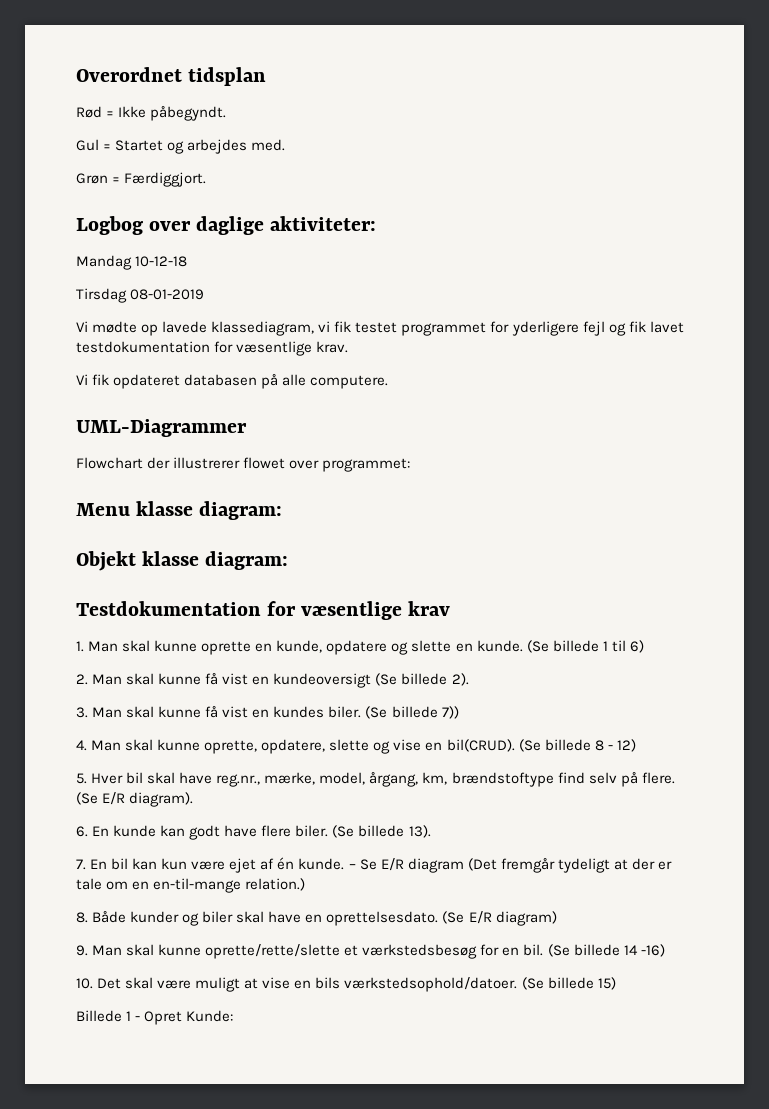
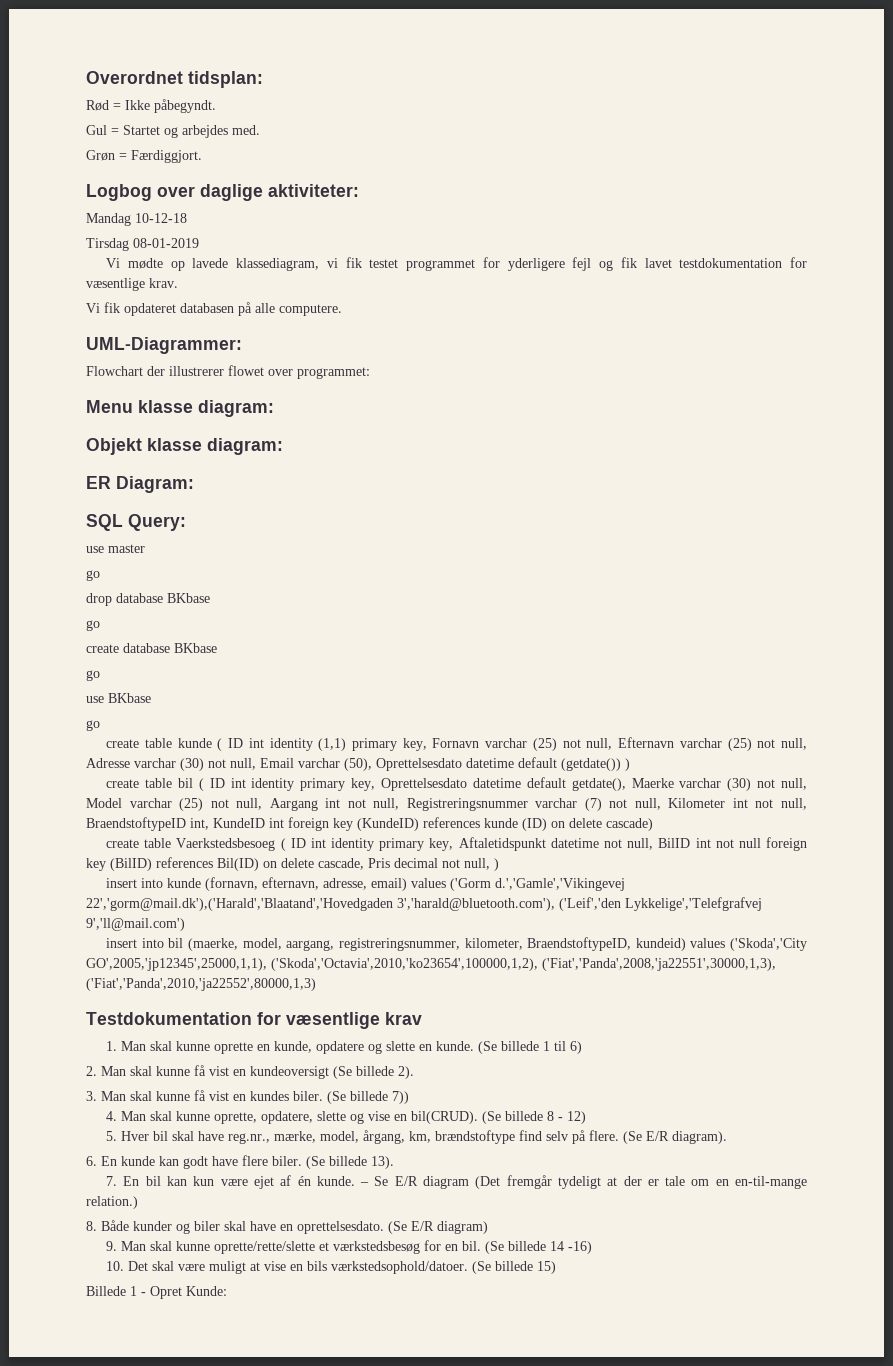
[188,67,267,86] tidsplan -> [188,71,263,88] tidsplan:
[76,419,247,437] UML-Diagrammer -> [86,337,242,354] UML-Diagrammer:
(289, 560) none -> [86,476,194,493] [86,514,186,531] [86,544,145,553] [86,570,100,581] [86,593,210,606] [86,620,100,631] [86,643,217,653] [86,670,100,681] [86,693,151,703] [86,720,100,731] [106,737,808,751] [86,757,630,771] [106,777,808,791] [86,798,807,811] [86,817,653,831] [106,837,807,851] [86,857,499,871] [106,877,626,891] [86,897,762,911] [86,918,185,931] [106,937,807,951] [86,958,776,971] [86,978,316,991] // ER Diagram: // SQL Query: // use master // go // drop database BKbase // go // create database BKbase // go // use BKbase // go // create table kunde ( ID int identity (1,1) primary key, Fornavn varchar (25) not null, Efternavn varchar (25) not null, Adresse varchar (30) not null, Email varchar (50), Oprettelsesdato datetime default (getdate()) ) // create table bil ( ID int identity primary key, Oprettelsesdato datetime default getdate(), Maerke varchar (30) not null, Model varchar (25) not null, Aargang int not null, Registreringsnummer varchar (7) not null, Kilometer int not null, BraendstoftypeID int, KundeID int foreign key (KundeID) references kunde (ID) on delete cascade) // create table Vaerkstedsbesoeg ( ID int identity primary key, Aftaletidspunkt datetime not null, BilID int not null foreign key (BilID) references Bil(ID) on delete cascade, Pris decimal not null, ) // insert into kunde (fornavn, efternavn, adresse, email) values ('Gorm d.','Gamle','Vikingevej 22','gorm@mail.dk'),('Harald','Blaatand','Hovedgaden 3','harald@bluetooth.com'), ('Leif','den Lykkelige','Telefgrafvej 9','ll@mail.com') // insert into bil (maerke, model, aargang, registreringsnummer, kilometer, BraendstoftypeID, kundeid) values ('Skoda','City GO',2005,'jp12345',25000,1,1), ('Skoda','Octavia',2010,'ko23654',100000,1,2), ('Fiat','Panda',2008,'ja22551',30000,1,3), ('Fiat','Panda',2010,'ja22552',80000,1,3)

